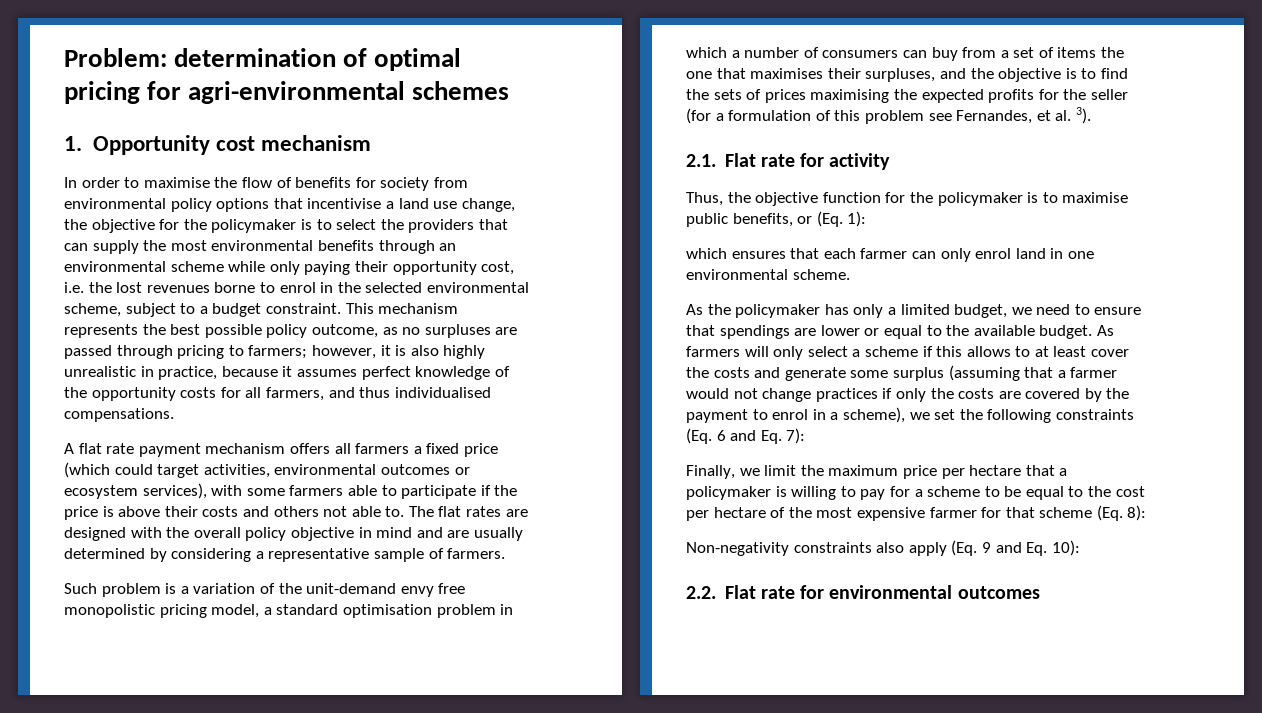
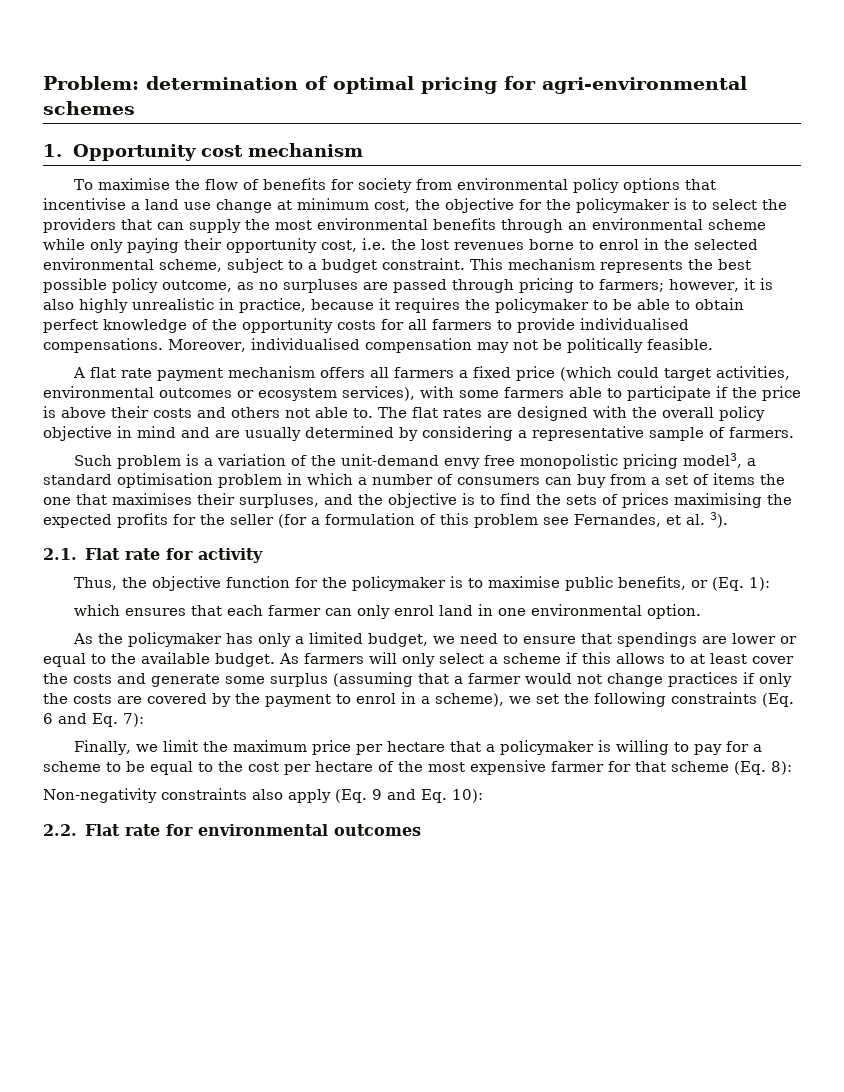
[64,177,140,188] In order to -> [74,179,94,190] To
[461,198,515,212] change, -> [216,198,410,213] change at minimum cost,
[296,369,357,377] assumes -> [395,298,744,313] requires the policymaker to be able to obtain
[265,387,391,401] farmers, and thus -> [432,318,575,333] farmers to provide
(174, 415) none -> [168,338,713,353] Moreover, individualised compensation may not be politically feasible.
[211,604,260,618] model, -> [683,453,743,468] model3,
[792,269,850,280] scheme. -> [647,604,702,619] option.

